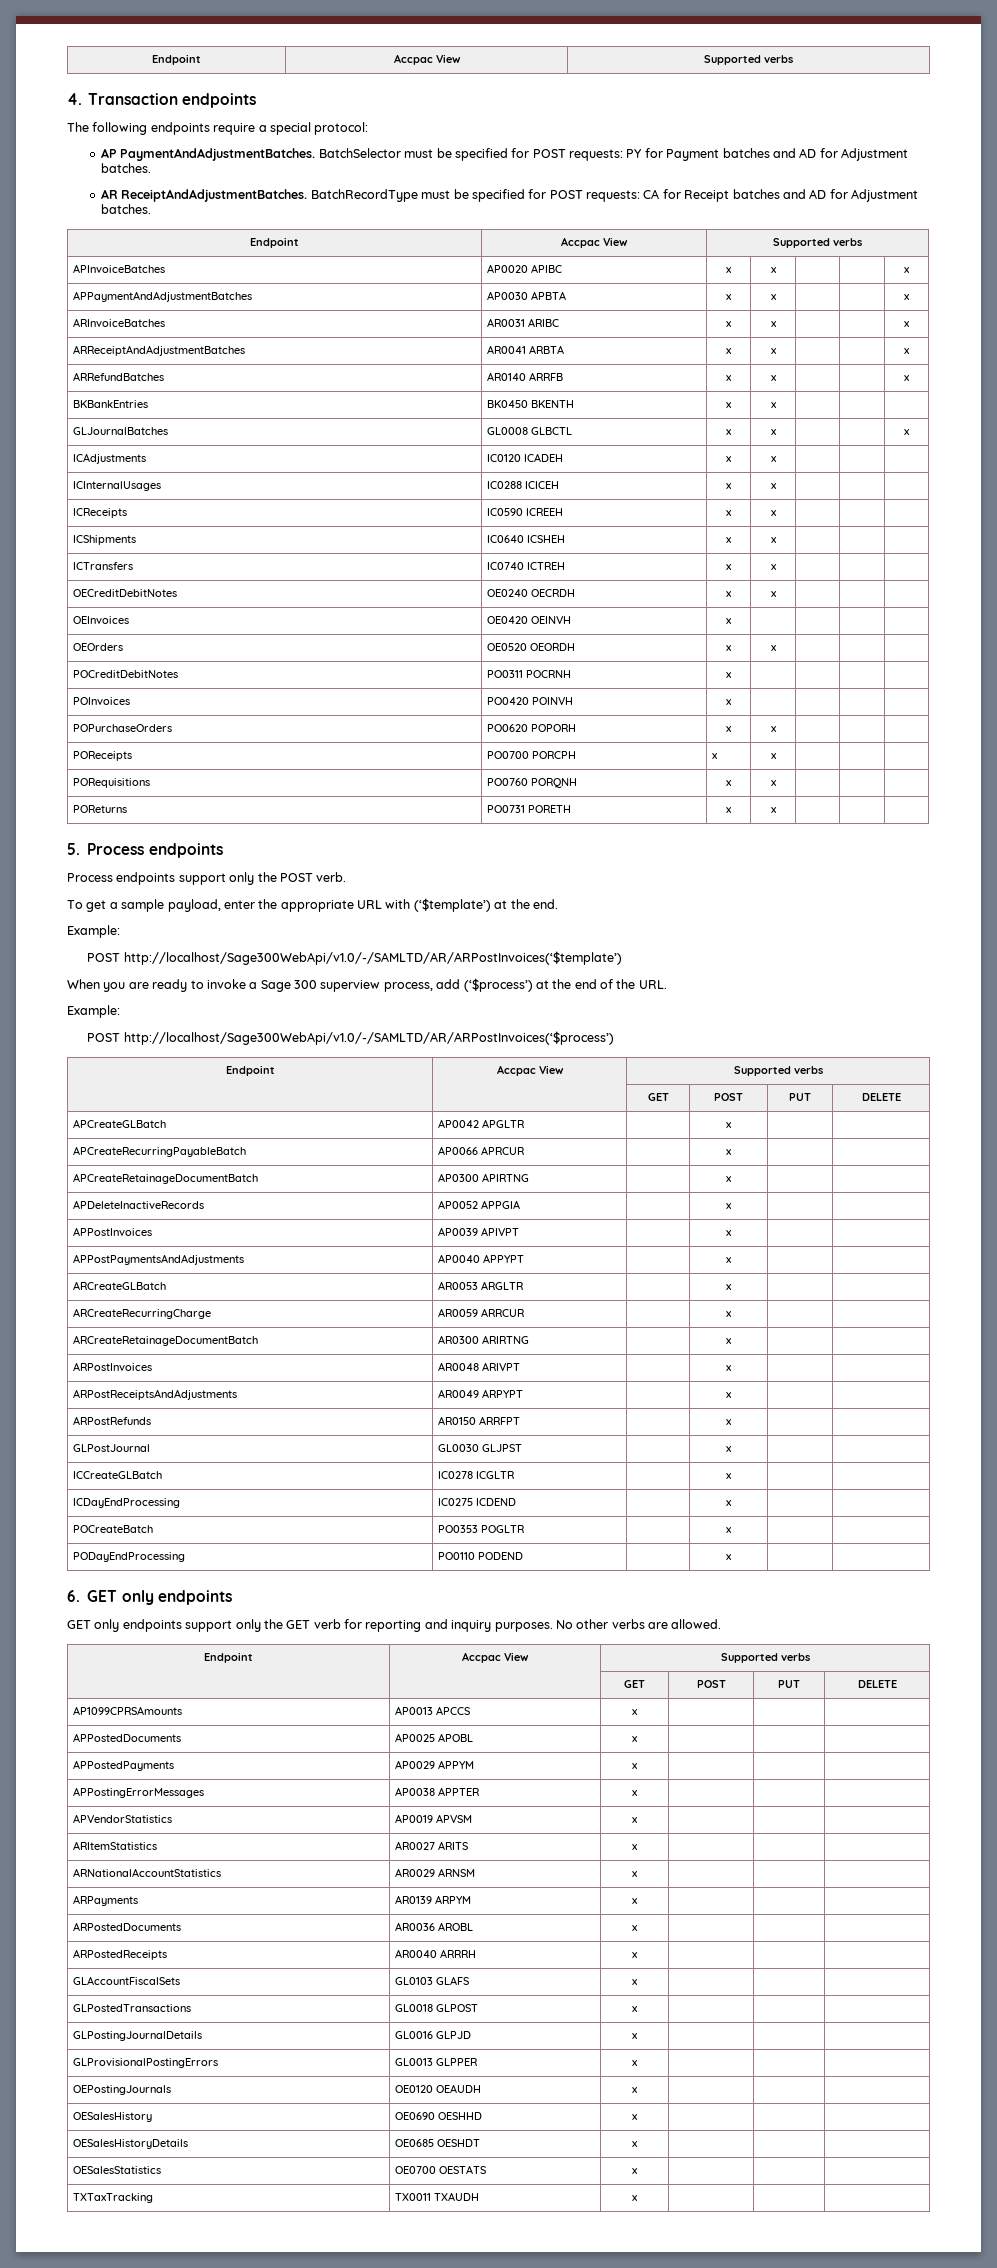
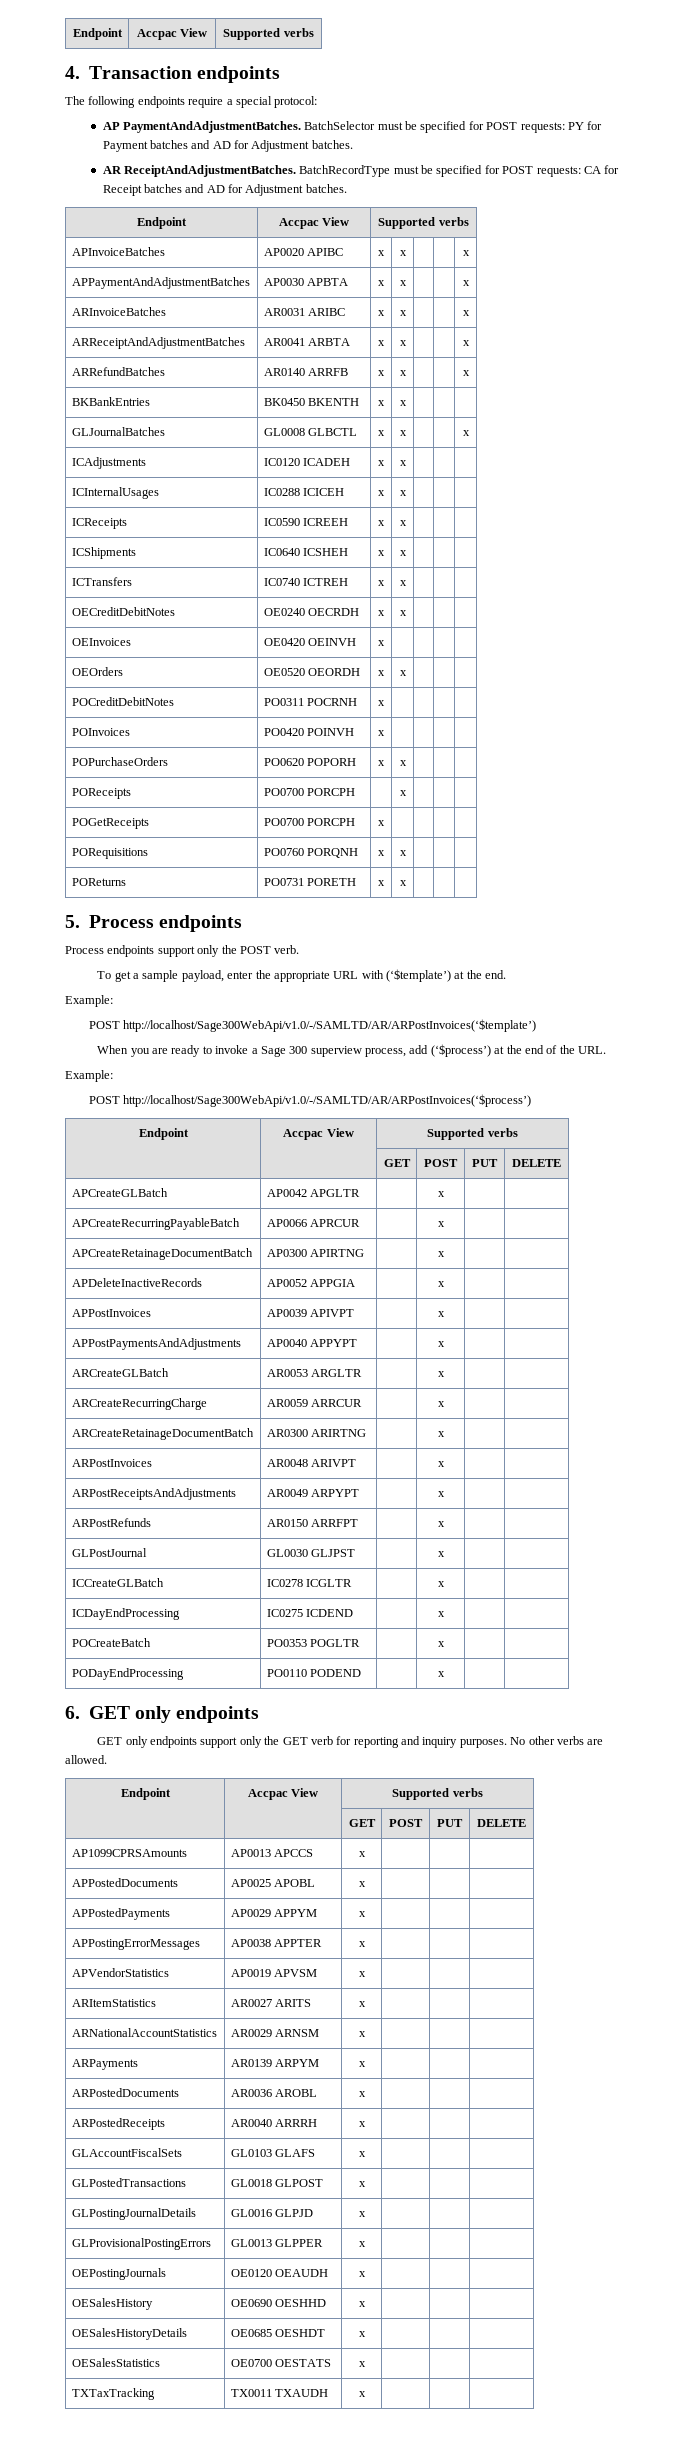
[712,753,719,759] [770,753,777,759] x | x | | | -> [399,790,407,796] [71,818,149,829] [263,818,356,826] [378,820,385,826] | x | | | // POGetReceipts | PO0700 PORCPH | x | | | |

